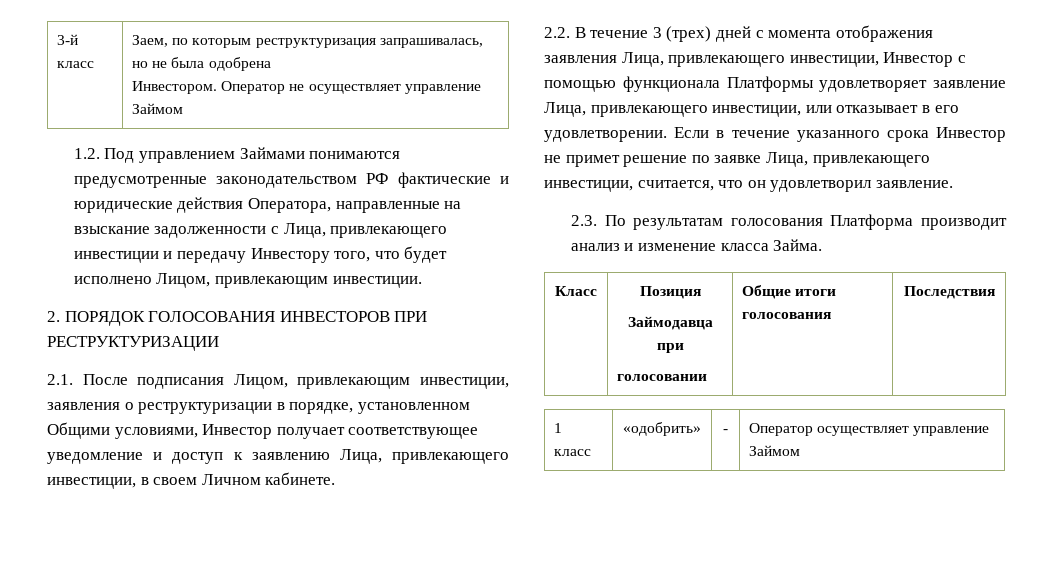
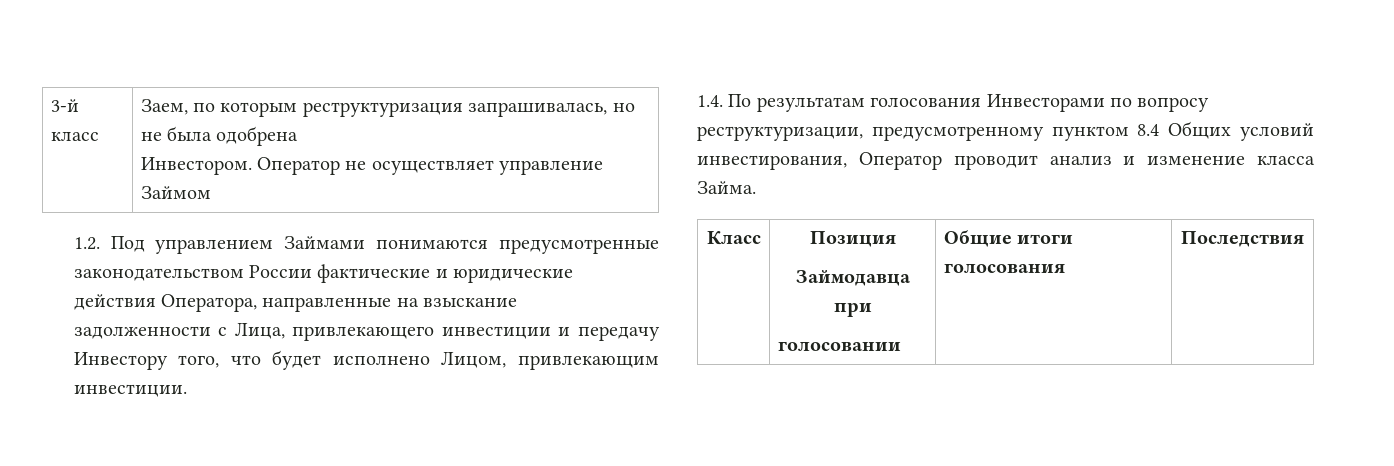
[366,173,389,184] РФ -> [249,265,313,278] России
[47,311,428,326] [47,336,219,351] [47,374,509,389] [47,402,470,414] [47,422,479,439] [47,449,509,464] [47,472,336,489] [544,25,933,42] [544,52,966,67] [544,76,1006,92] [544,102,959,117] [544,127,1006,142] [544,152,930,167] [544,180,953,192] [570,214,1007,230] 2. ПОРЯДОК ГОЛОСОВАНИЯ ИНВЕСТОРОВ ПРИ РЕСТРУКТУРИЗАЦИИ // 2.1. После подписания Лицом, привлекающим инвестиции, заявления о реструктуризации в порядке, установленном Общими условиями, Инвестор получает соответствующее уведомление и доступ к заявлению Лица, привлекающего инвестиции, в своем Личном кабинете. // 2.2. В течение 3 (трех) дней с момента отображения заявления Лица, привлекающего инвестиции, Инвестор с помощью функционала Платформы удовлетворяет заявление Лица, привлекающего инвестиции, или отказывает в его удовлетворении. Если в течение указанного срока Инвестор не примет решение по заявке Лица, привлекающего инвестиции, считается, что он удовлетворил заявление. // 2.3. По результатам голосования Платформа производит -> [697,94,1210,112] [697,121,1314,141] [697,152,1038,170] 1.4. По результатам голосования Инвесторами по вопросу реструктуризации, предусмотренному пунктом 8.4 Общих условий инвестирования, Оператор проводит
[554,423,563,433] [554,449,592,456] [623,422,701,436] [723,429,728,433] [749,423,990,436] [749,445,801,456] // 1 класс | «одобрить» | - | Оператор осуществляет управление Займом -> (1304, 239) none

